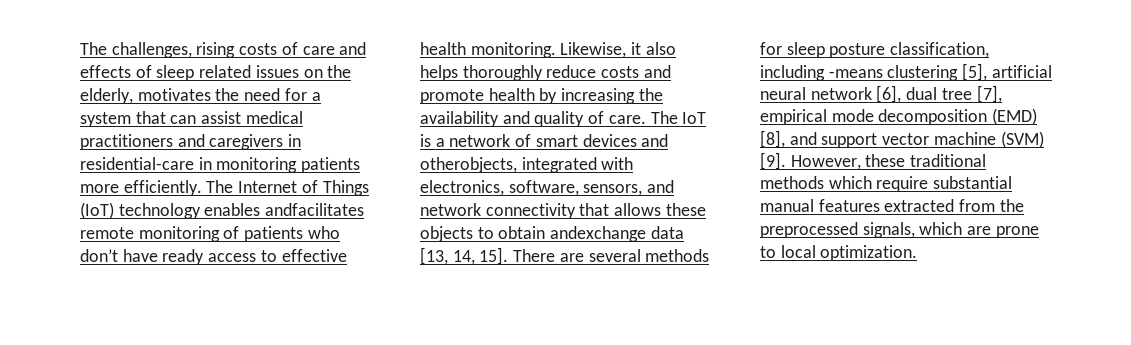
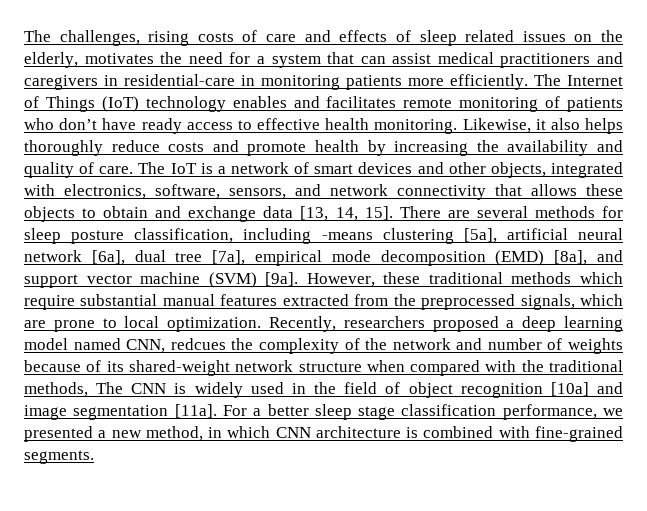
[265,203,365,216] andfacilitates -> [293,96,397,108] and facilitates
[420,157,517,173] otherobjects, -> [448,162,546,178] other objects,
[550,226,647,242] andexchange -> [155,206,257,222] and exchange
[962,63,988,81] [5], -> [463,228,497,243] [5a],
[876,85,902,103] [6], -> [91,250,125,265] [6a],
[976,85,1002,103] [7], -> [212,250,246,265] [7a],
[760,130,785,148] [8], -> [554,250,588,265] [8a],
[760,152,786,170] [9]. -> [265,272,299,286] [9a].
(918, 253) none -> [269,316,623,332] [24,338,623,354] [24,360,623,376] [24,382,623,398] [24,404,623,420] [24,426,623,442] [24,450,94,464] Recently, researchers proposed a deep learning model named CNN, redcues the complexity of the network and number of weights because of its shared-weight network structure when compared with the traditional methods, The CNN is widely used in the field of object recognition [10a] and image segmentation [11a]. For a better sleep stage classification performance, we presented a new method, in which CNN architecture is combined with fine-grained segments.

